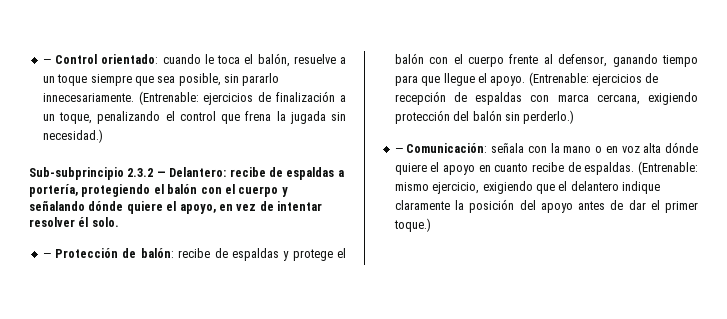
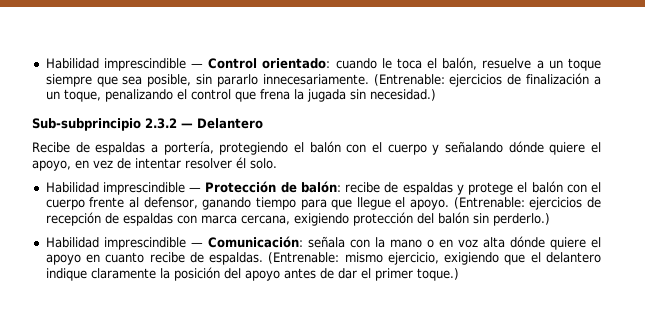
(42, 61) none -> [45,58,186,71] Habilidad imprescindible
[169,167,266,177] Delantero: recibe -> [197,118,263,129] [32,142,70,153] Delantero // Recibe
(119, 222) none -> [45,182,185,195] Habilidad imprescindible
(575, 117) none -> [45,237,186,250] Habilidad imprescindible

